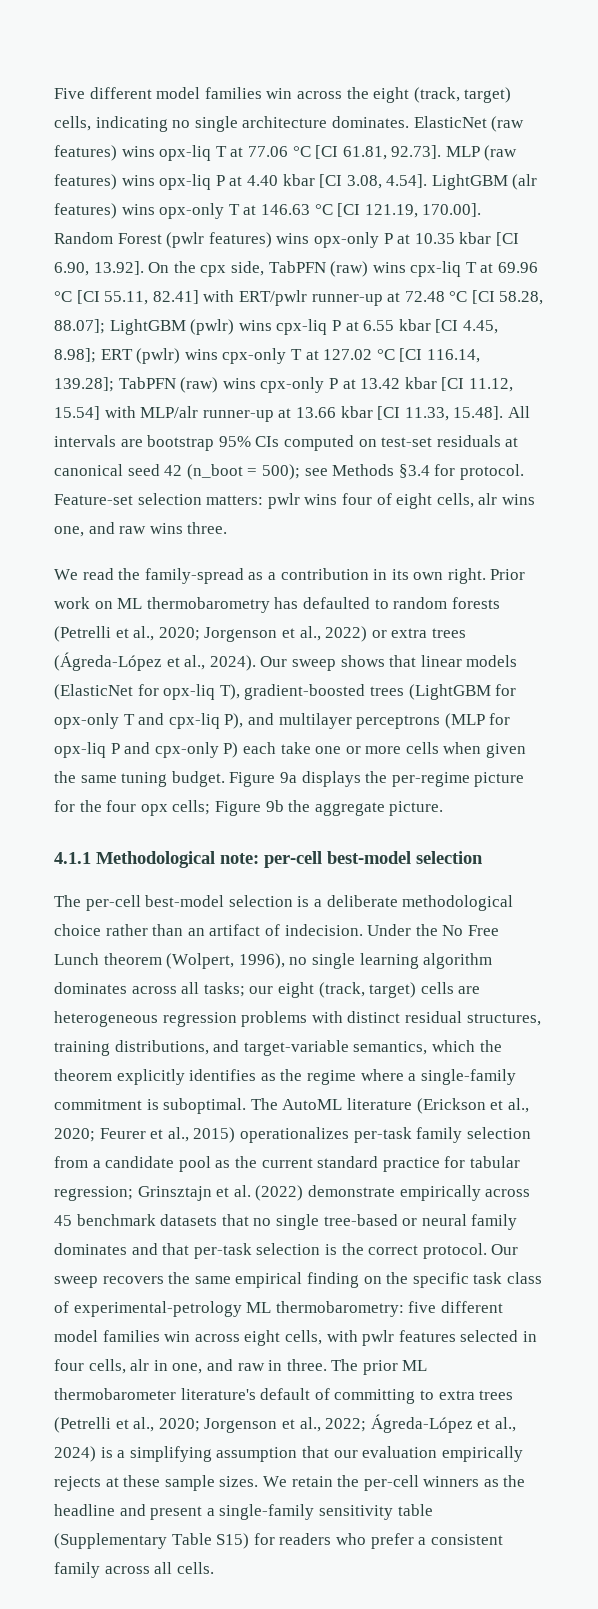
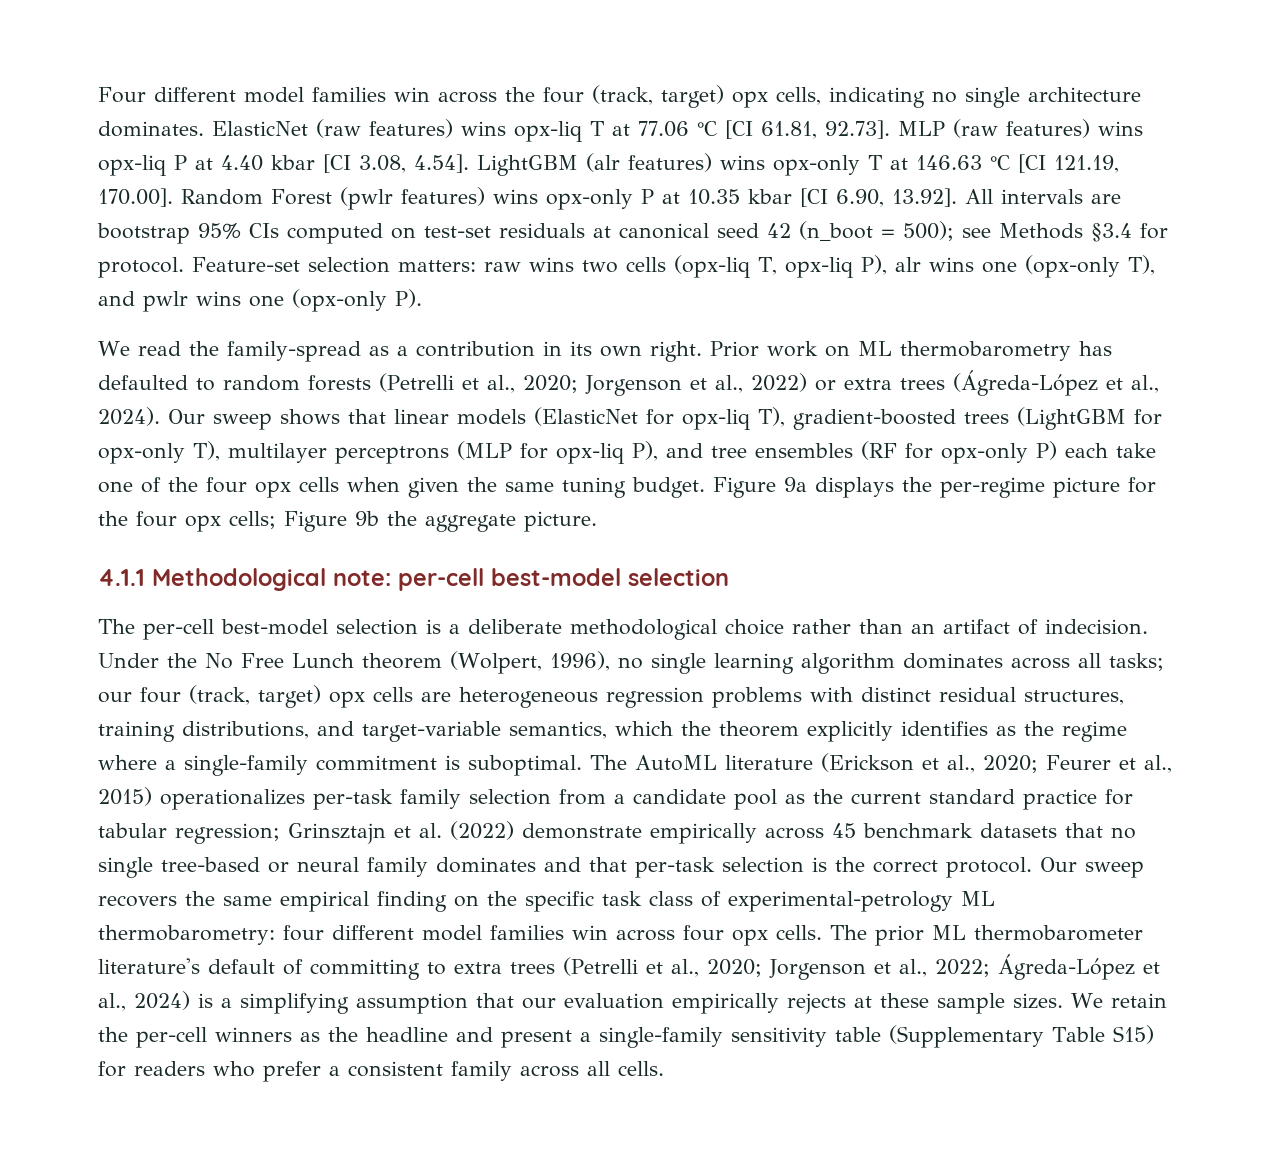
[54,88,85,99] Five -> [98,87,146,103] Four
[373,87,512,103] eight (track, target) -> [543,85,768,108] four (track, target) opx
[148,261,539,277] [54,290,544,306] [54,319,498,335] [54,348,480,364] [54,377,513,393] [54,406,504,422] On the cpx side, TabPFN (raw) wins cpx-liq T at 69.96 °C [CI 55.11, 82.41] with ERT/pwlr runner-up at 72.48 °C [CI 58.28, 88.07]; LightGBM (pwlr) wins cpx-liq P at 6.55 kbar [CI 4.45, 8.98]; ERT (pwlr) wins cpx-only T at 127.02 °C [CI 116.14, 139.28]; TabPFN (raw) wins cpx-only P at 13.42 kbar [CI 11.12, 15.54] with MLP/alr runner-up at 13.66 kbar [CI 11.33, 15.48]. -> (957, 197) none
[267,493,535,509] [54,522,228,537] pwlr wins four of eight cells, alr wins one, and raw wins three. -> [484,255,1155,278] [98,289,422,312] raw wins two cells (opx-liq T, opx-liq P), alr wins one (opx-only T), and pwlr wins one (opx-only P).
[123,713,274,729] T and cpx-liq P), and -> [193,441,220,461] T),
[110,742,402,758] P and cpx-only P) each take one or more -> [632,441,1156,464] [98,477,291,498] P), and tree ensembles (RF for opx-only P) each take one of the four opx
[277,982,417,998] eight (track, target) -> [140,685,365,708] four (track, target) opx
[408,1301,503,1313] [54,1330,537,1346] [54,1359,327,1374] five different model families win across eight cells, with pwlr features selected in four cells, alr in one, and raw in three. -> [283,925,822,946] four different model families win across four opx cells.

